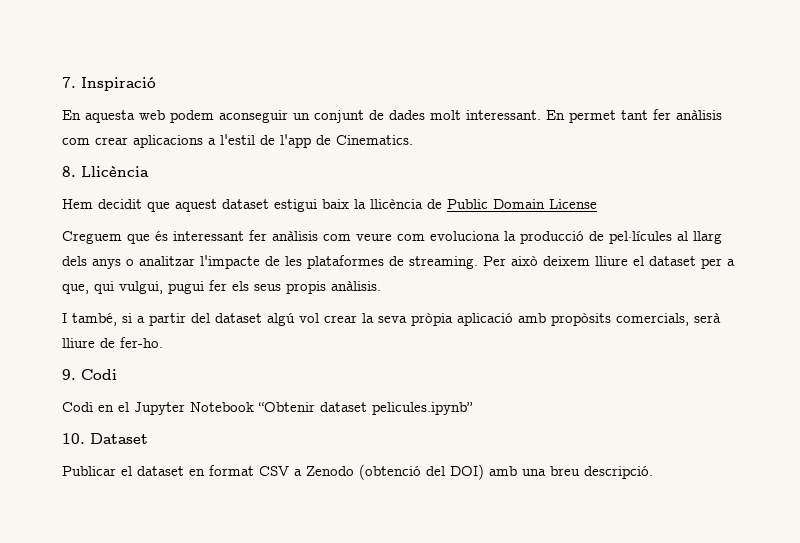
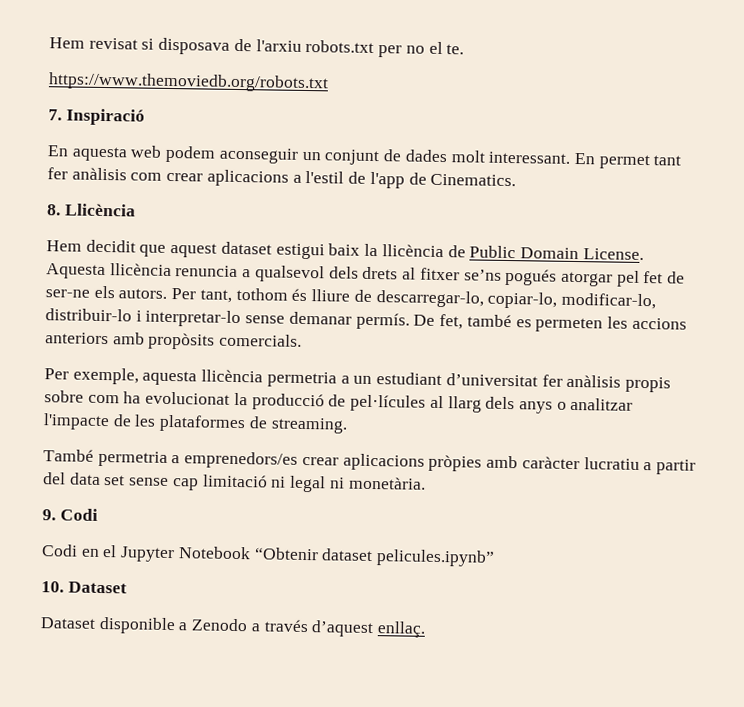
(62, 82) none -> [49,37,465,58] [48,72,329,93] Hem revisat si disposava de l'arxiu robots.txt per no el te. // https://www.themoviedb.org/robots.txt //
[549,199,597,209] [62,230,500,244] License // Creguem que és interessant fer anàlisis com veure com evoluciona -> [582,248,644,261] [46,263,686,287] [45,285,656,310] [45,308,687,333] [45,332,303,350] [44,367,671,393] [44,390,231,405] License. Aquesta llicència renuncia a qualsevol dels drets al fitxer se’ns pogués atorgar pel fet de ser-ne els autors. Per tant, tothom és lliure de descarregar-lo, copiar-lo, modificar-lo, distribuir-lo i interpretar-lo sense demanar permís. De fet, també es permeten les accions anteriors amb propòsits comercials. // Per exemple, aquesta llicència permetria a un estudiant d’universitat fer anàlisis propis sobre com ha evolucionat
[483,256,735,269] [62,280,381,294] [62,313,721,326] [62,337,163,348] Per això deixem lliure el dataset per a que, qui vulgui, pugui fer els seus propis anàlisis. // I també, si a partir del dataset algú vol crear la seva pròpia aplicació amb propòsits comercials, serà lliure de fer-ho. -> [43,449,696,475] [43,472,426,493] // També permetria a emprenedors/es crear aplicacions pròpies amb caràcter lucratiu a partir del data set sense cap limitació ni legal ni monetària.
[62,464,653,480] Publicar el dataset en format CSV a Zenodo (obtenció del DOI) amb una breu descripció. -> [40,616,427,638] Dataset disponible a Zenodo a través d’aquest enllaç.

